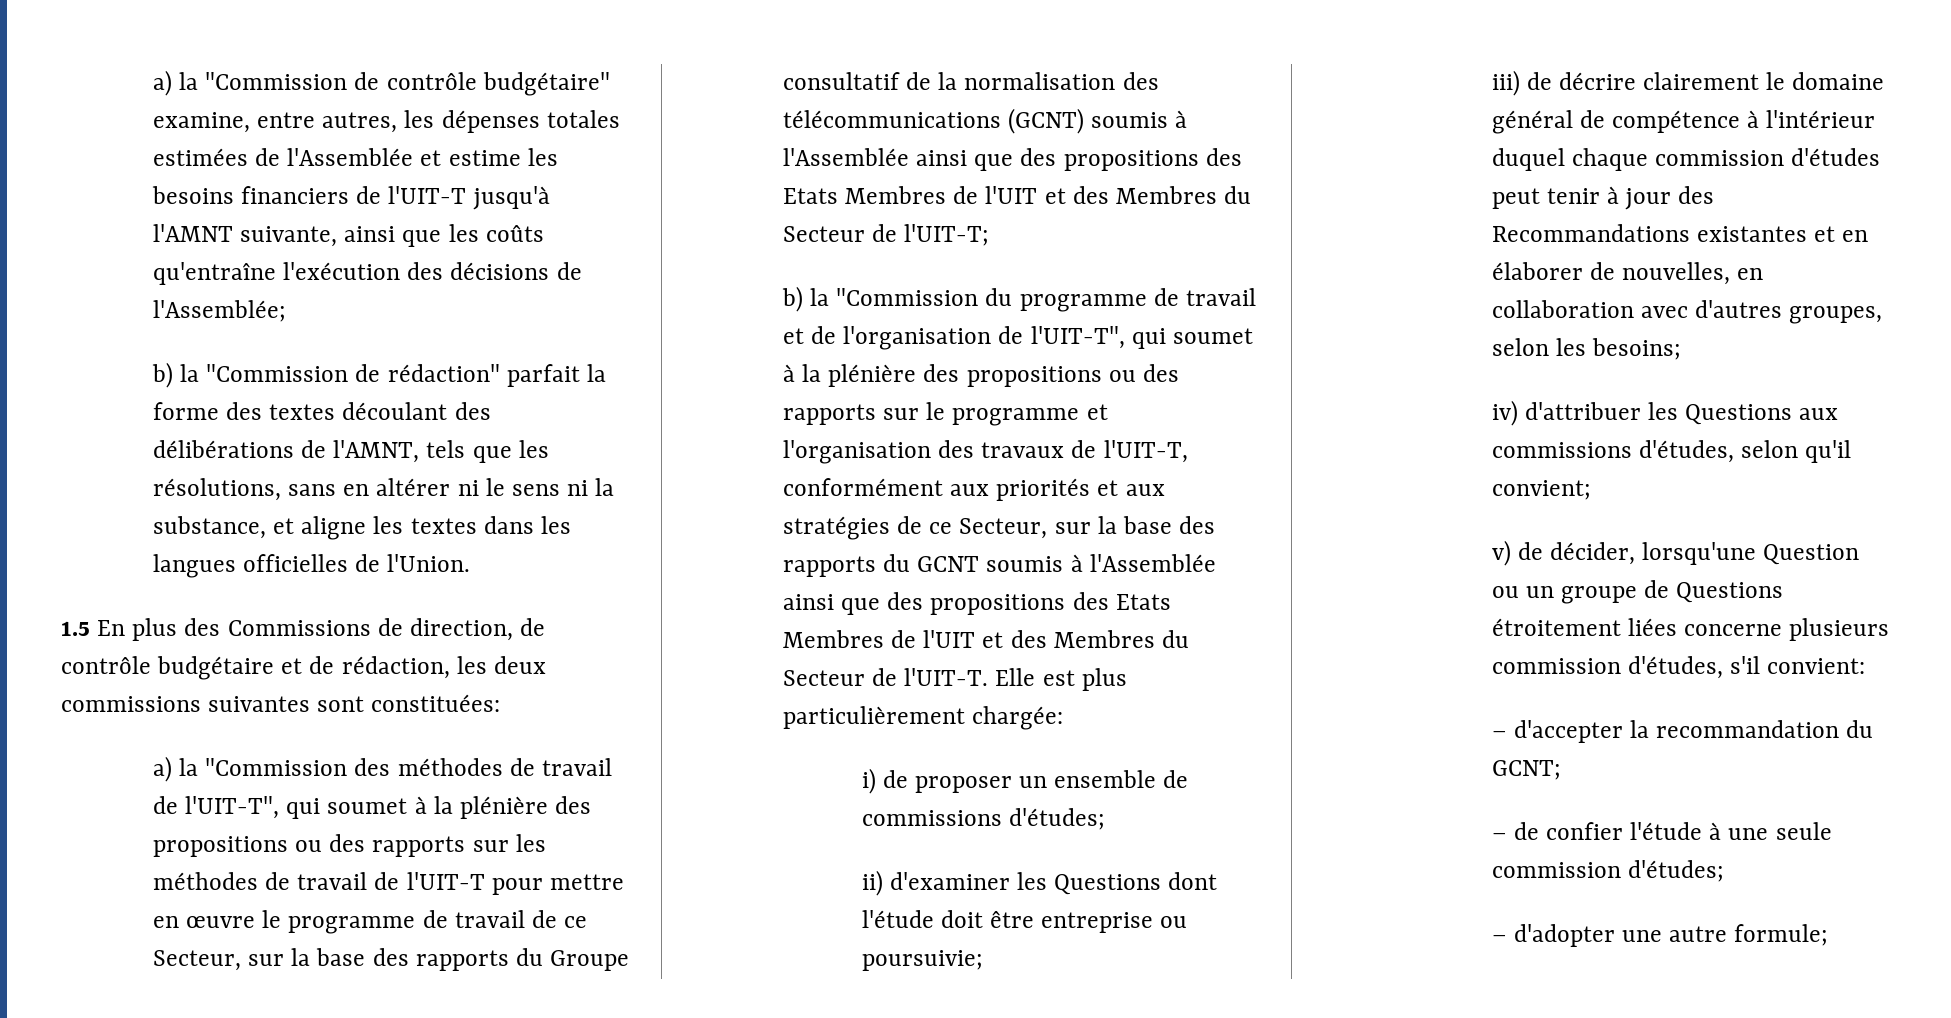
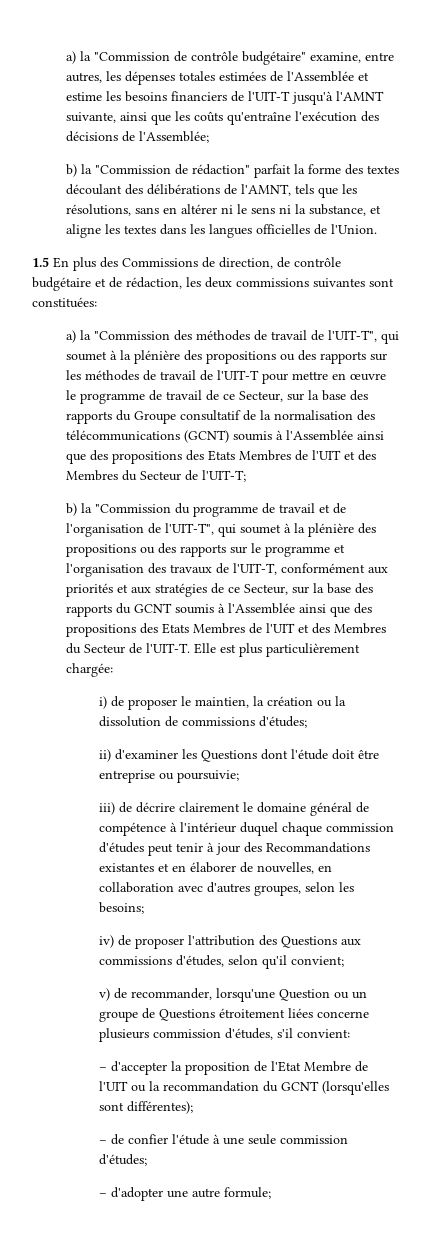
[1019,770,1157,788] un ensemble -> [181,696,347,708] [99,716,162,727] le maintien, la création ou la dissolution
[1524,402,1679,420] d'attribuer les -> [118,935,278,949] de proposer l'attribution des
[1550,542,1636,565] décider, -> [131,988,213,1000] recommander,
[1656,720,1874,738] [1491,760,1561,780] recommandation du GCNT; -> [185,1061,369,1075] [99,1081,390,1095] [99,1101,194,1114] proposition de l'Etat Membre de l'UIT ou la recommandation du GCNT (lorsqu'elles sont différentes);

